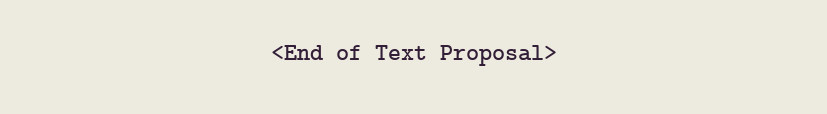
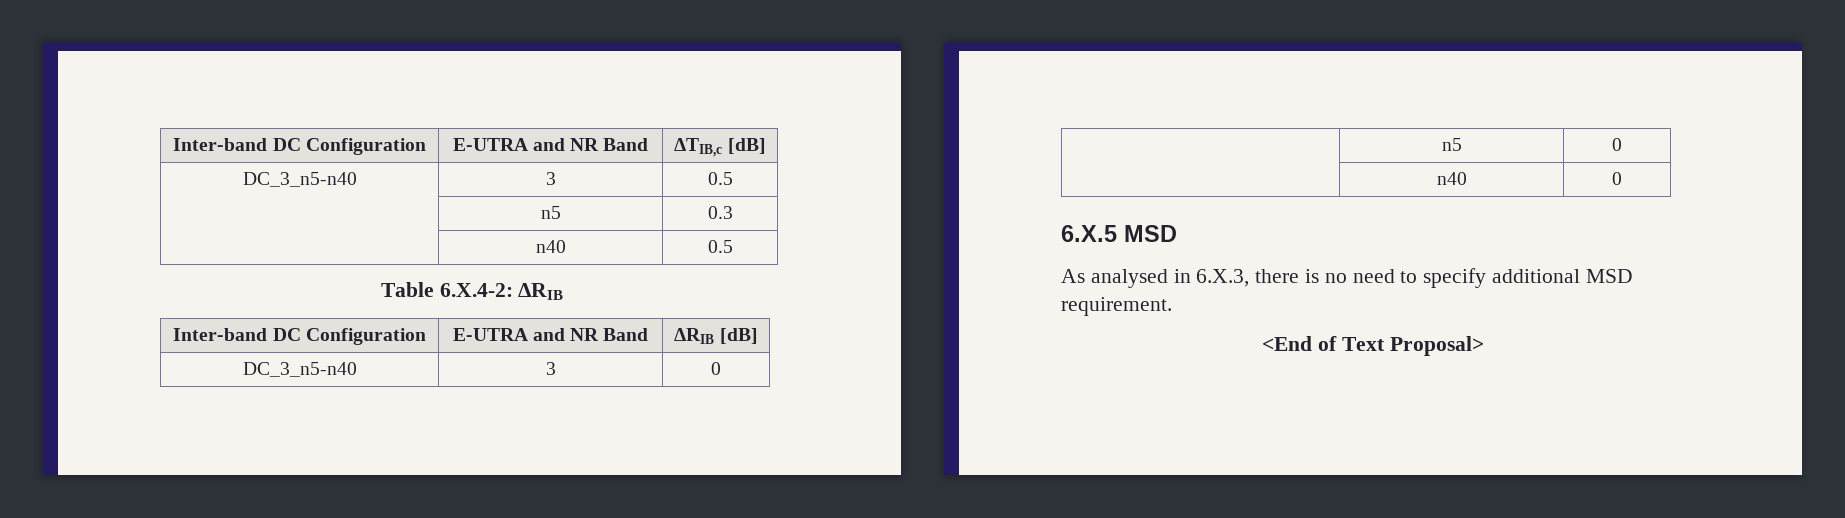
(270, 52) none -> [173,138,426,155] [452,138,649,151] [674,138,766,157] [242,172,357,187] [545,172,556,185] [707,172,733,185] [540,206,561,219] [707,206,733,219] [535,240,566,253] [707,240,733,253] [380,282,564,300] [173,328,426,345] [452,328,649,341] [674,328,758,344] [242,362,357,377] [545,362,556,375] [711,362,722,375] [1441,138,1462,151] [1612,138,1622,151] [1436,172,1467,185] [1612,172,1622,185] [1061,225,1177,242] [1061,268,1633,288] [1061,297,1172,316] Inter-band DC Configuration | E-UTRA and NR Band | ΔTIB,c [dB] // DC_3_n5-n40 | 3 | 0.5 // | n5 | 0.3 // | n40 | 0.5 // Table 6.X.4-2: ΔRIB // Inter-band DC Configuration | E-UTRA and NR Band | ΔRIB [dB] // DC_3_n5-n40 | 3 | 0 // | n5 | 0 // | n40 | 0 // 6.X.5 MSD // As analysed in 6.X.3, there is no need to specify additional MSD requirement. //

